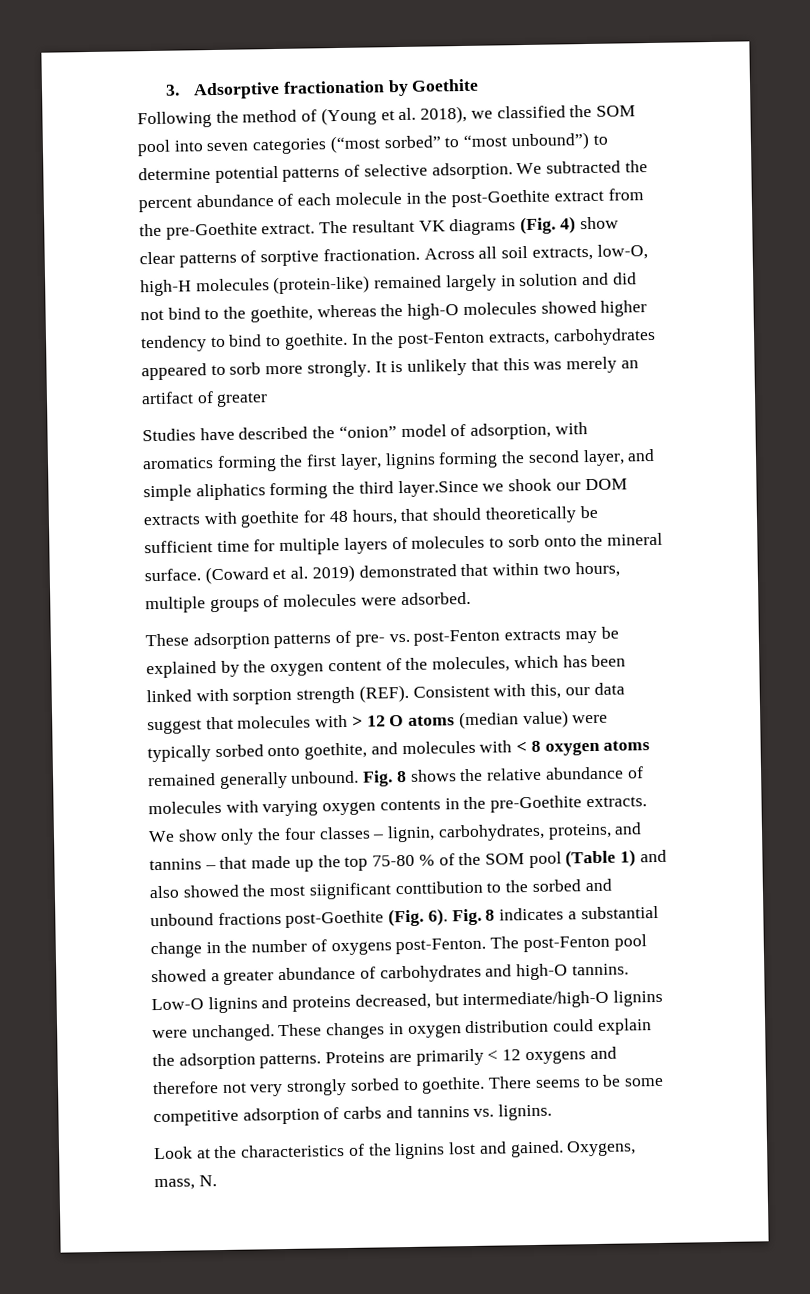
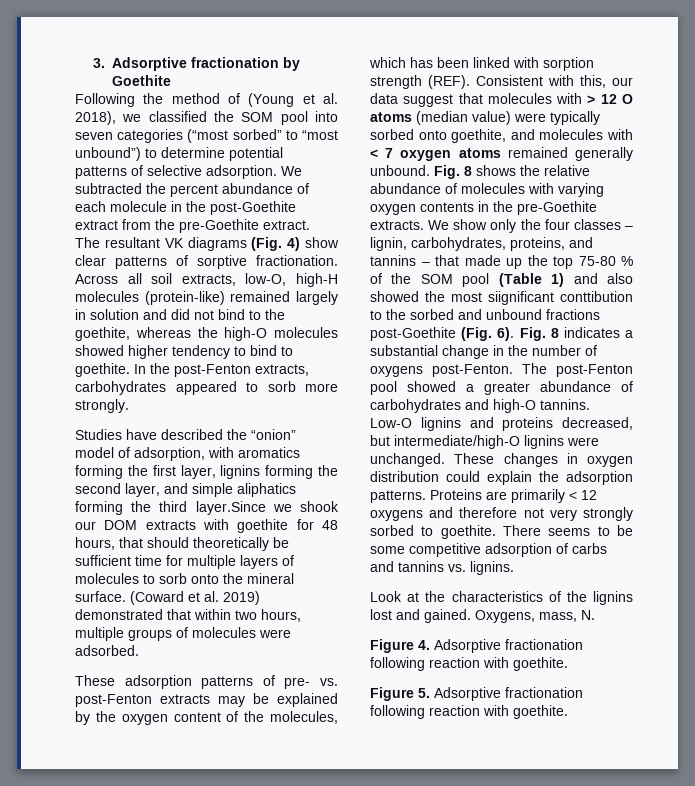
[374,356,639,376] [141,391,269,407] It is unlikely that this was merely an artifact of greater -> (129, 406) none
[530,740,541,752] 8 -> [385,148,394,158] 7
(217, 1181) none -> [370,639,583,653] [370,657,568,671] [370,687,583,701] [370,705,568,719] // Figure 4. Adsorptive fractionation following reaction with goethite. // Figure 5. Adsorptive fractionation following reaction with goethite.

